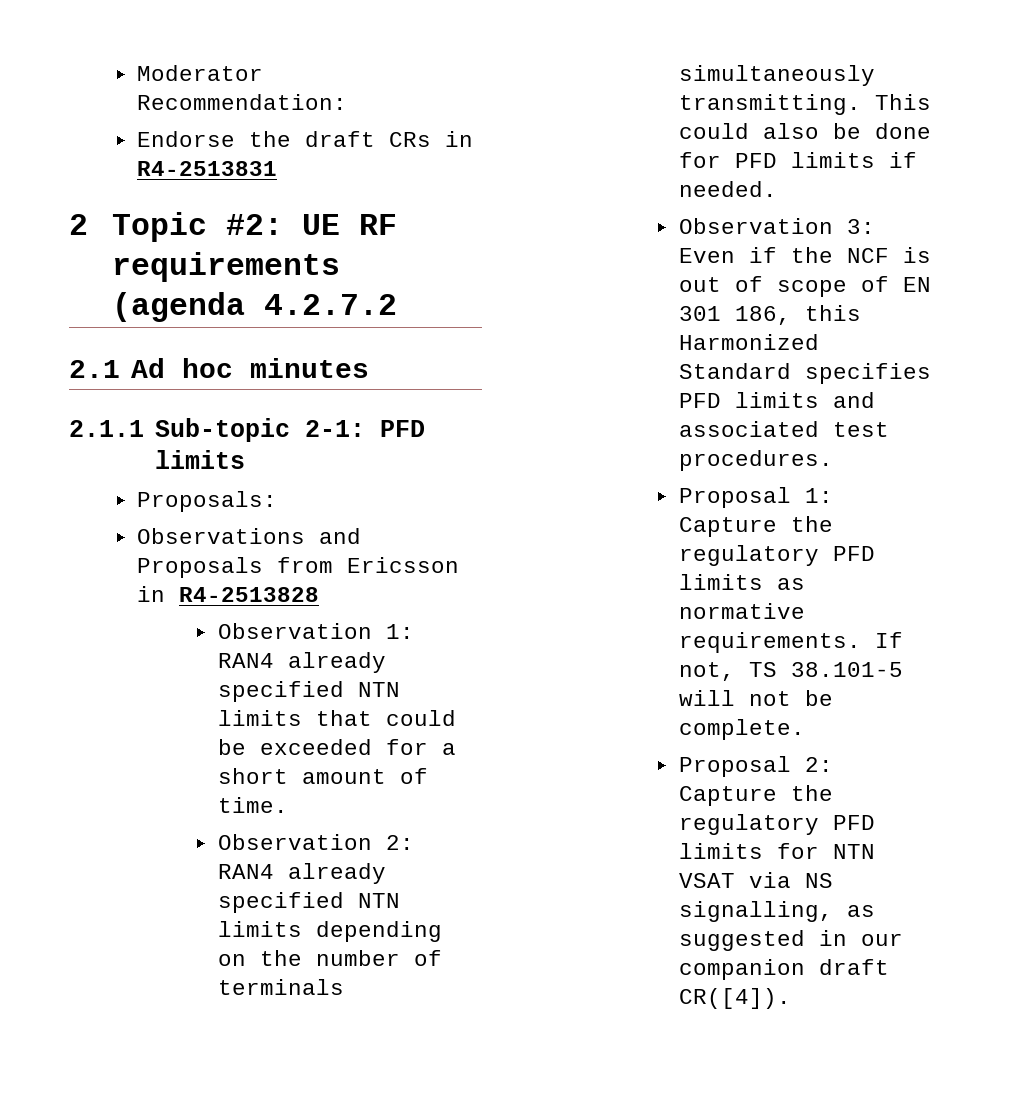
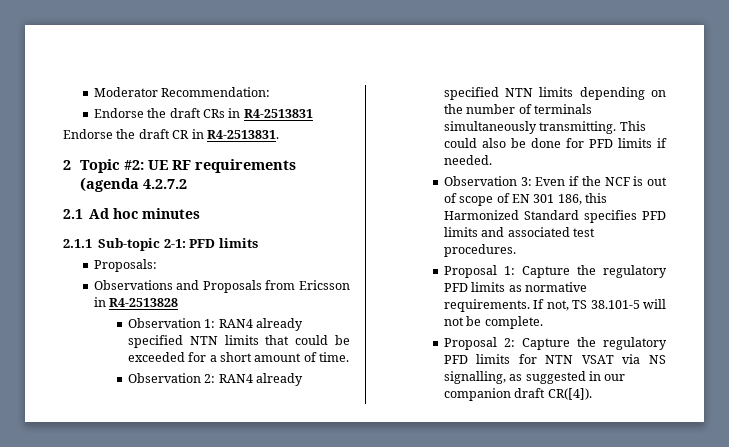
(277, 168) none -> [63,129,279,139] // Endorse the draft CR in R4-2513831.

